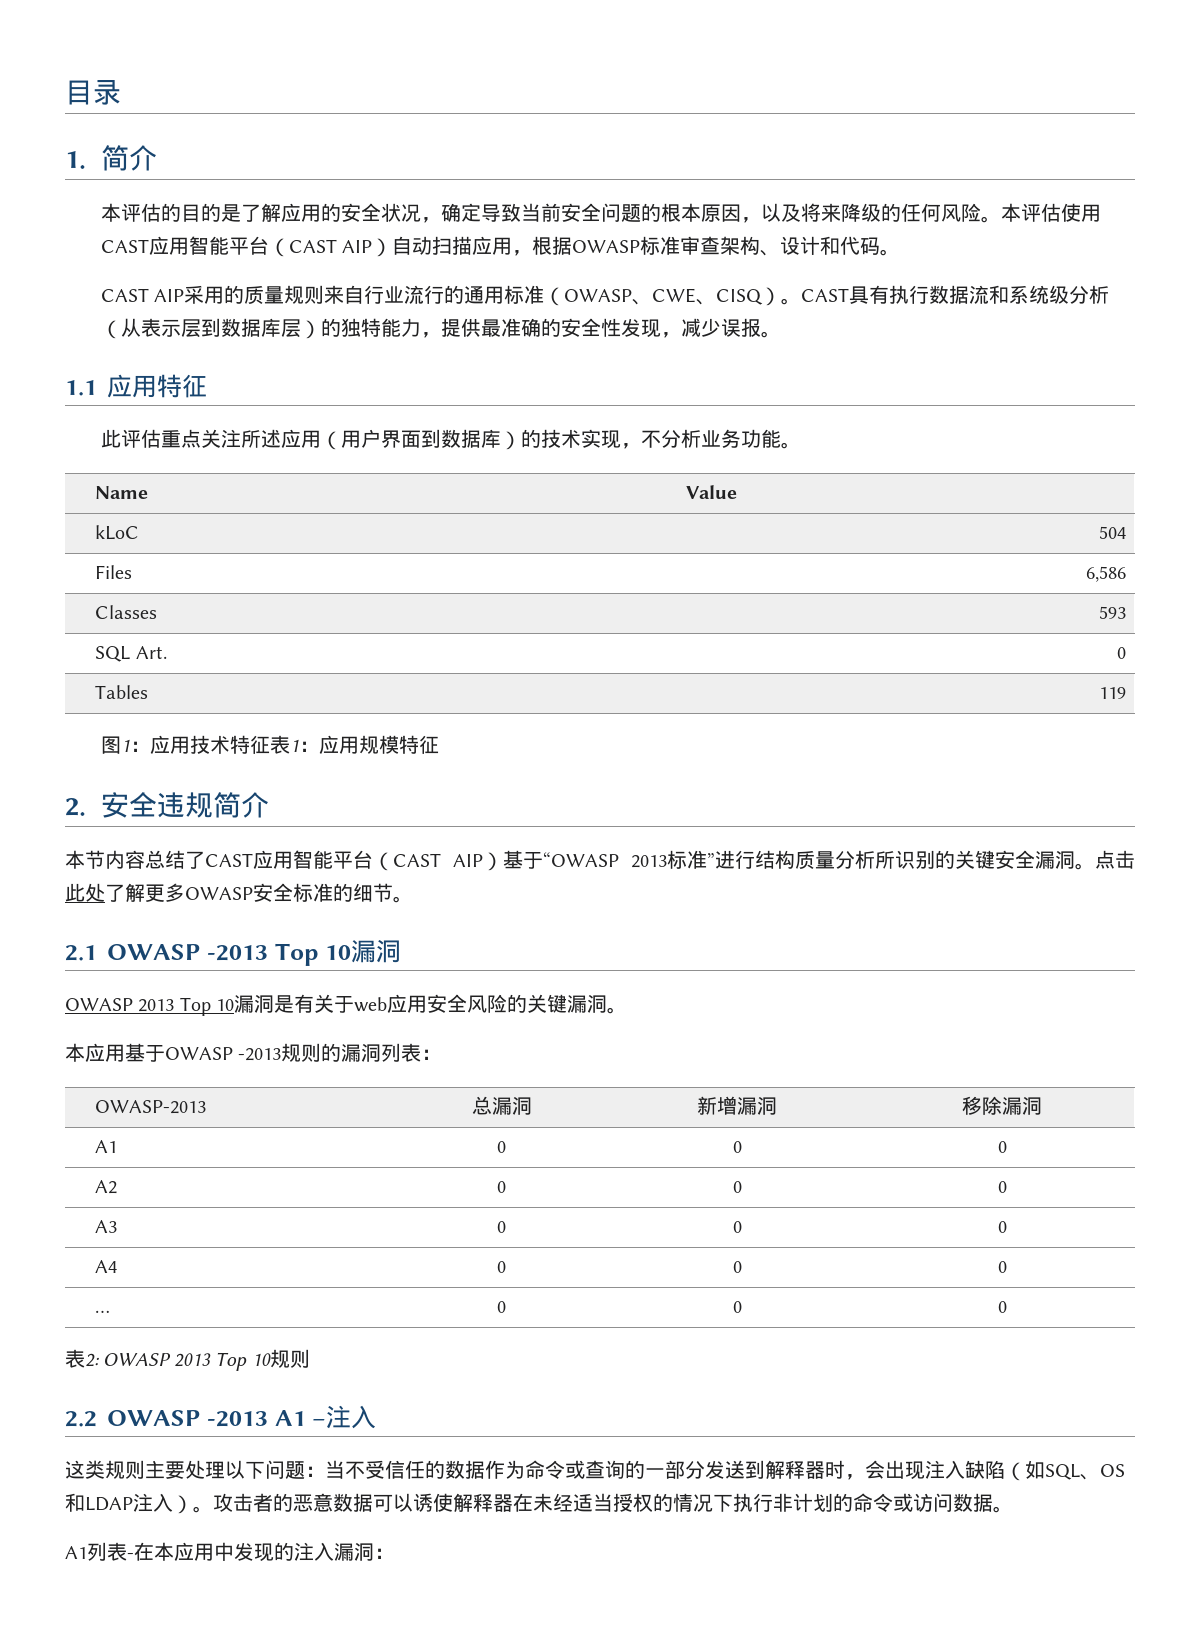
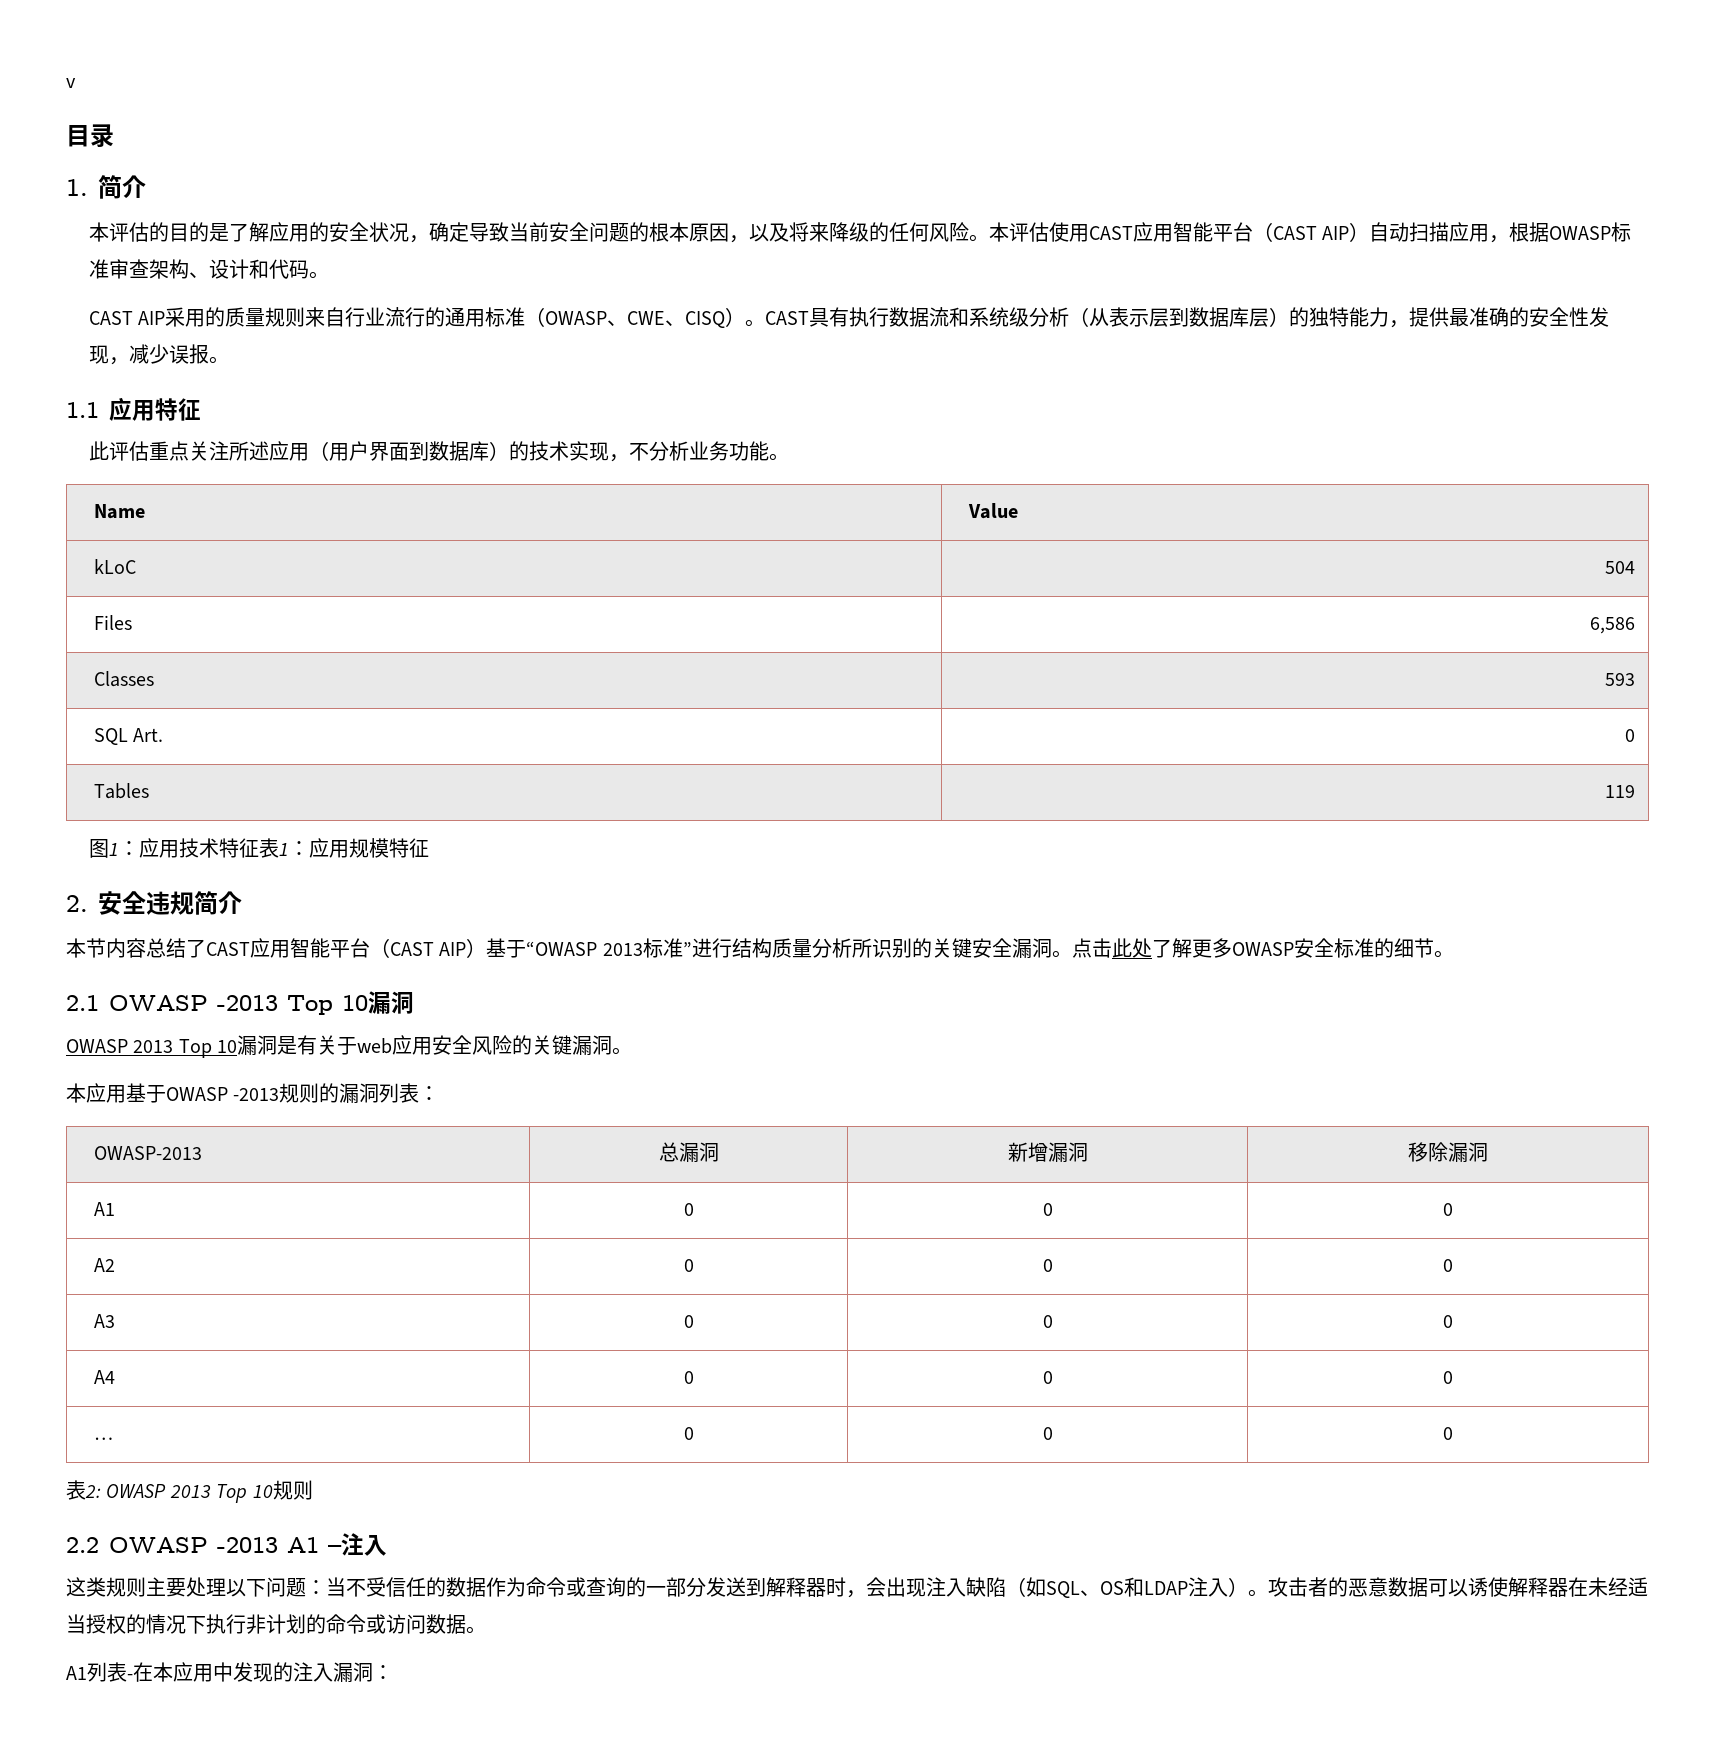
(65, 92) none -> [66,78,76,88] v //

